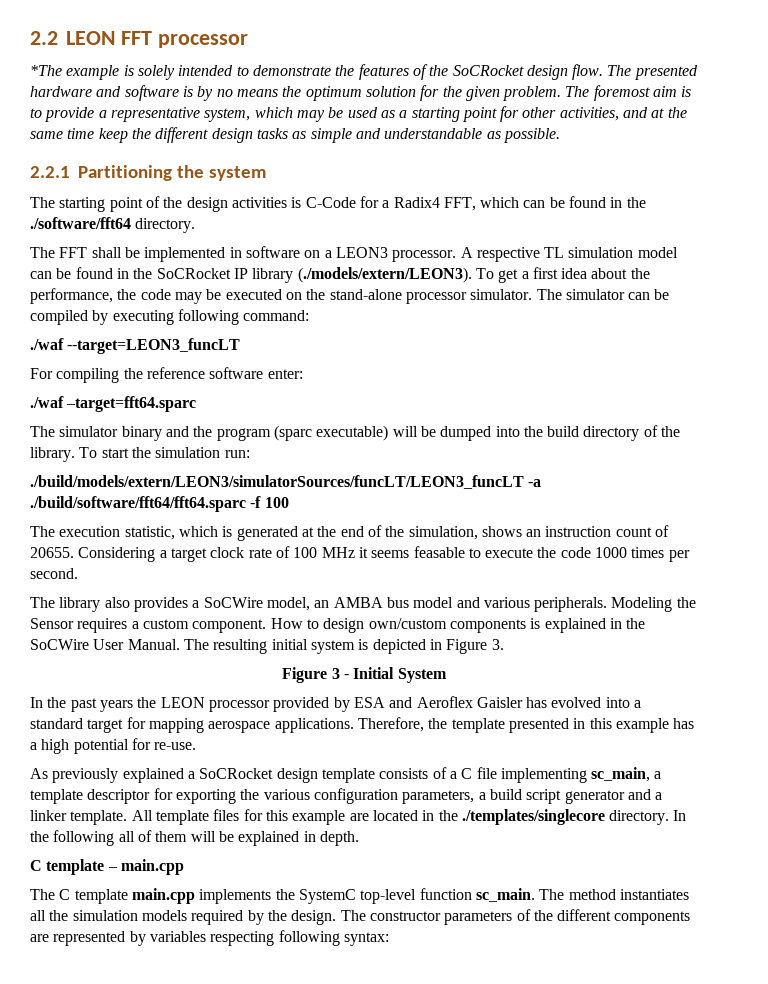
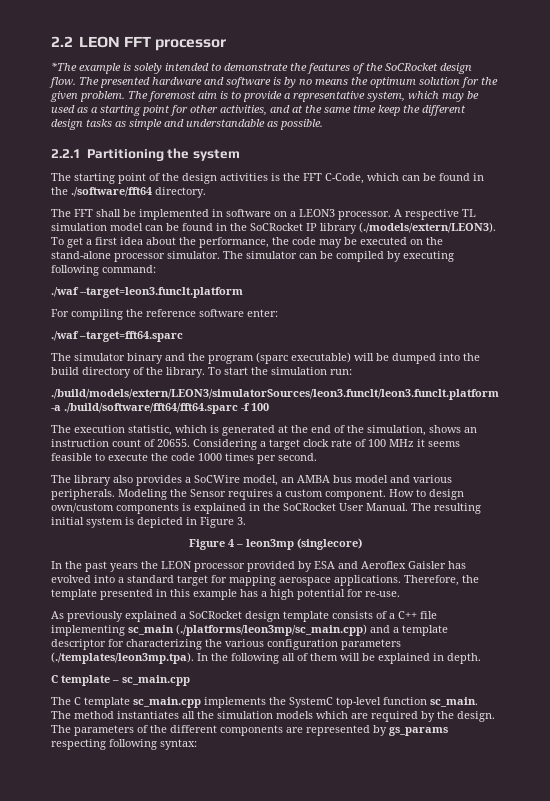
[305,196,476,211] C-Code for a Radix4 FFT, -> [283,173,364,184] the FFT C-Code,
[67,338,241,354] --target=LEON3_funcLT -> [80,287,243,298] --target=leon3.funclt.platform
[30,475,524,489] ./build/models/extern/LEON3/simulatorSources/funcLT/LEON3_funcLT -> [51,389,499,400] ./build/models/extern/LEON3/simulatorSources/leon3.funclt/leon3.funclt.platform
[413,546,465,558] feasable -> [51,453,92,461] feasible
[30,639,89,650] SoCWire -> [283,503,336,511] SoCRocket
[331,667,447,683] 3 - Initial System -> [227,538,362,550] 4 – leon3mp (singlecore)
[461,768,473,779] C -> [398,611,417,619] C++
[591,767,651,782] sc_main, -> [128,624,390,636] sc_main (./platforms/leon3mp/sc_main.cpp) and
[175,789,236,804] exporting -> [126,639,202,650] characterizing
[402,789,663,804] [30,809,670,825] parameters, a build script generator and a linker template. All template files for this example are located in the ./templates/singlecore directory. -> [341,639,401,650] [51,652,194,664] parameters (./templates/leon3mp.tpa).
[120,859,184,875] main.cpp -> [122,675,190,686] sc_main.cpp
[131,888,195,904] main.cpp -> [133,697,201,708] sc_main.cpp
(187, 915) none -> [316,711,368,719] which are
[369,911,441,921] constructor -> (71, 729) none
[149,931,206,942] variables -> [389,727,448,736] gs_params

